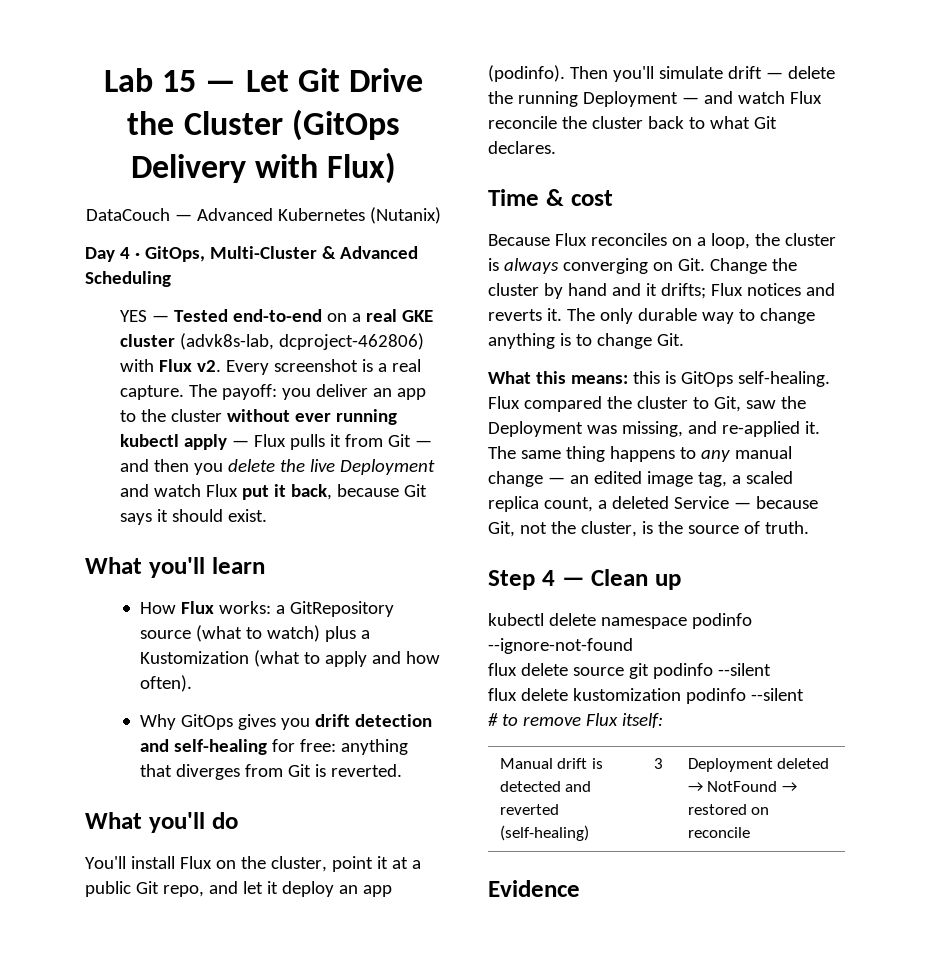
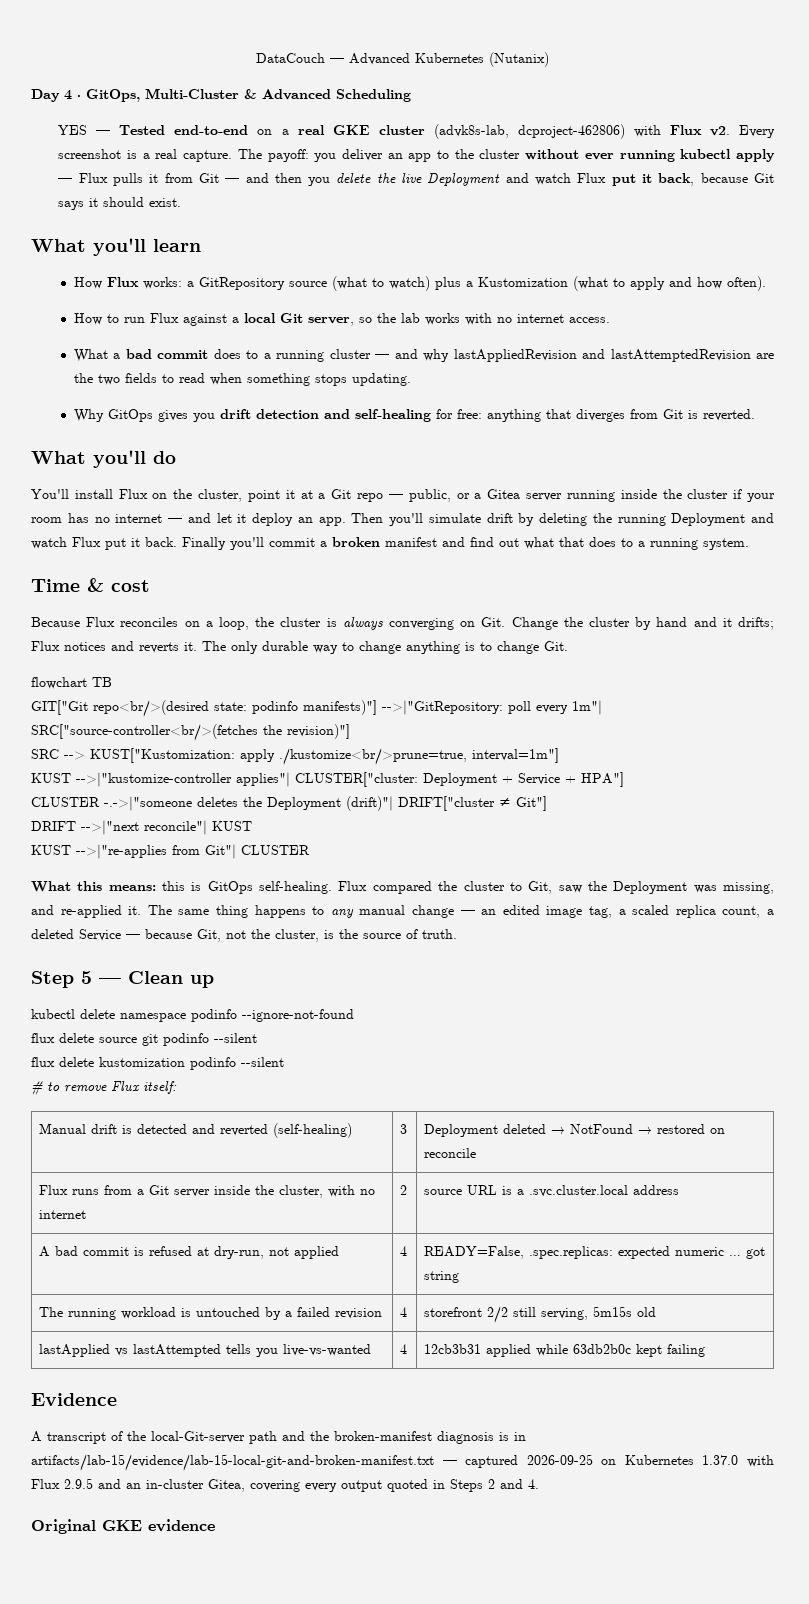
[104,68,423,92] [127,109,400,141] [130,152,397,184] Lab 15 — Let Git Drive the Cluster (GitOps Delivery with Flux) // -> (256, 58) none
(193, 683) none -> [73,313,610,326] [73,349,774,362] [73,373,411,386] // How to run Flux against a local Git server, so the lab works with no internet access. // What a bad commit does to a running cluster — and why lastAppliedRevision and lastAttemptedRevision are the two fields to read when something stops updating.
[85,881,204,897] public Git repo, -> [331,489,776,502] [31,513,182,523] Git repo — public, or a Gitea server running inside the cluster if your room has no internet —
[362,885,392,897] [488,65,565,82] app (podinfo). -> [318,517,346,526] app.
[765,66,835,79] — delete -> [518,513,587,526] by deleting
[681,91,822,104] [488,116,777,129] [488,141,556,154] — and watch Flux reconcile the cluster back to what Git declares. -> [751,513,774,523] [31,537,749,550] and watch Flux put it back. Finally you'll commit a broken manifest and find out what that does to a running system.
(684, 339) none -> [31,677,112,689] [31,700,602,717] [31,724,350,741] [31,748,559,765] [31,772,624,787] [31,796,547,811] [31,820,252,835] [31,844,310,859] // flowchart TB // GIT["Git repo<br/>(desired state: podinfo manifests)"] -->|"GitRepository: poll every 1m"| SRC["source-controller<br/>(fetches the revision)"] // SRC --> KUST["Kustomization: apply ./kustomize<br/>prune=true, interval=1m"] // KUST -->|"kustomize-controller applies"| CLUSTER["cluster: Deployment + Service + HPA"] // CLUSTER -.->|"someone deletes the Deployment (drift)"| DRIFT["cluster ≠ Git"] // DRIFT -->|"next reconcile"| KUST // KUST -->|"re-applies from Git"| CLUSTER
[541,570,555,586] 4 -> [81,971,92,984] 5
[488,880,580,897] // Evidence -> [38,1185,375,1198] [38,1210,86,1219] [399,1185,407,1195] [423,1185,679,1197] [38,1246,339,1259] [399,1246,407,1256] [423,1246,765,1259] [423,1271,459,1283] [38,1307,382,1320] [399,1307,407,1317] [423,1306,656,1323] [38,1344,371,1357] [399,1344,407,1354] [423,1344,705,1357] [31,1393,117,1406] [31,1431,526,1444] [31,1454,774,1471] [31,1478,539,1492] [31,1519,215,1534] // Flux runs from a Git server inside the cluster, with no internet | 2 | source URL is a .svc.cluster.local address // A bad commit is refused at dry-run, not applied | 4 | READY=False, .spec.replicas: expected numeric … got string // The running workload is untouched by a failed revision | 4 | storefront 2/2 still serving, 5m15s old // lastApplied vs lastAttempted tells you live-vs-wanted | 4 | 12cb3b31 applied while 63db2b0c kept failing // Evidence // A transcript of the local-Git-server path and the broken-manifest diagnosis is in artifacts/lab-15/evidence/lab-15-local-git-and-broken-manifest.txt — captured 2026-09-25 on Kubernetes 1.37.0 with Flux 2.9.5 and an in-cluster Gitea, covering every output quoted in Steps 2 and 4. // Original GKE evidence

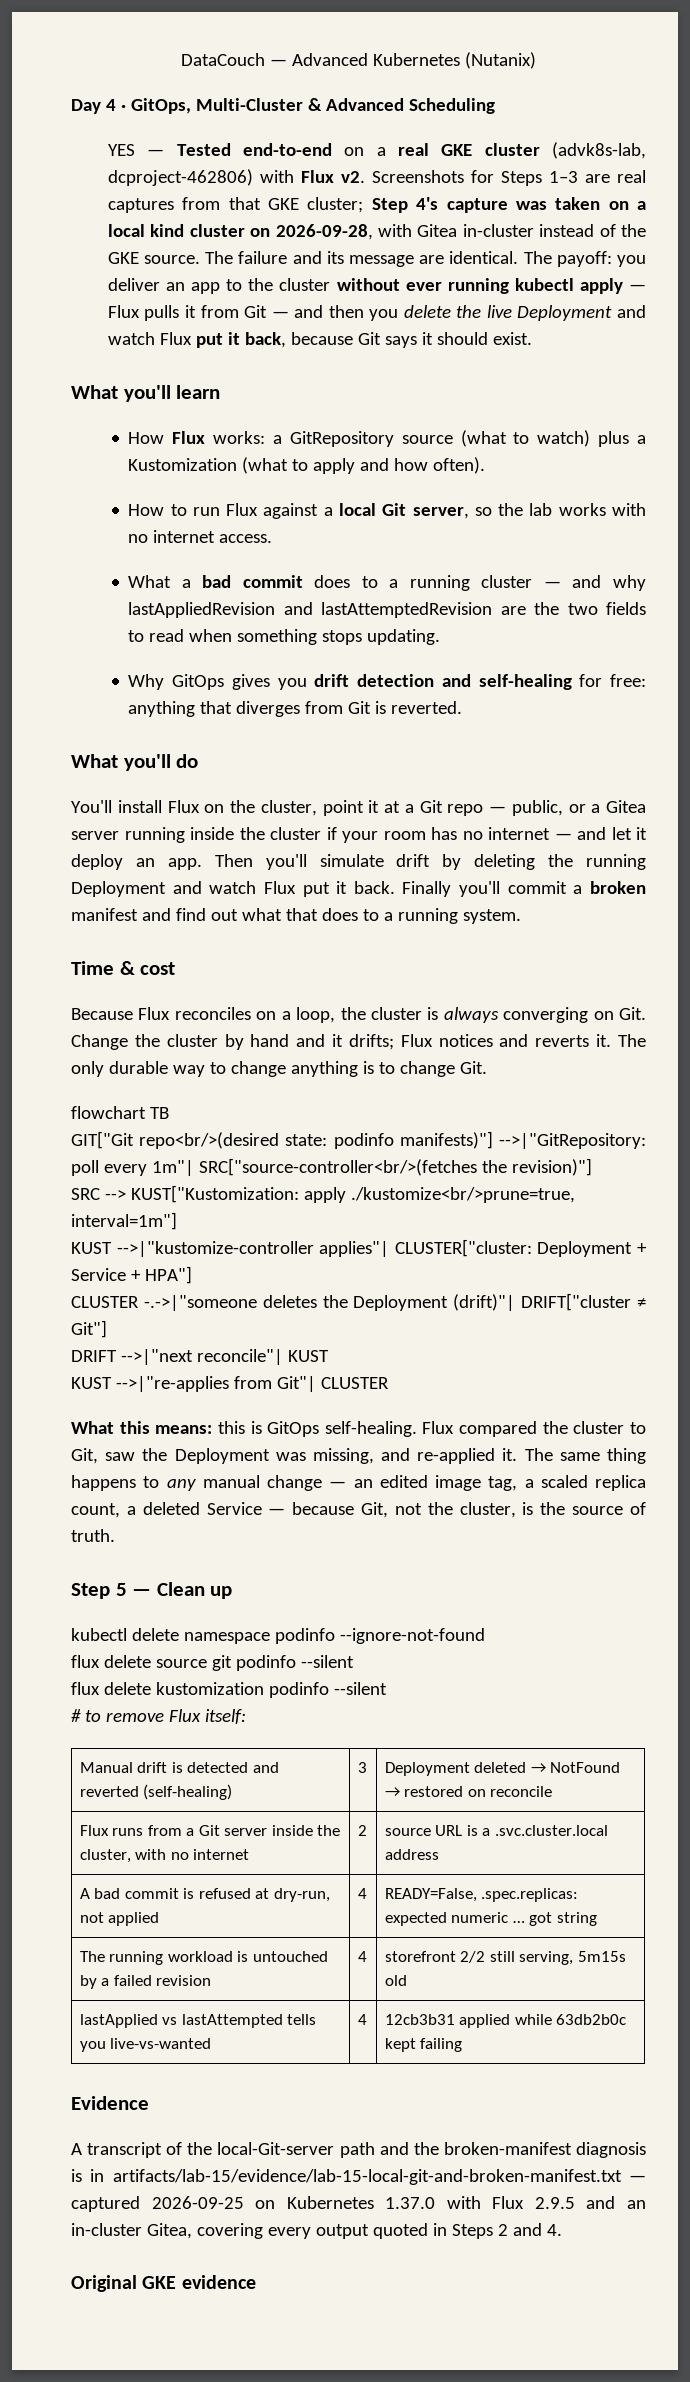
[739,125,776,138] [58,149,233,162] Every screenshot is a real capture. -> [371,170,646,186] [107,197,646,213] [107,224,646,240] [107,251,519,267] Screenshots for Steps 1–3 are real captures from that GKE cluster; Step 4's capture was taken on a local kind cluster on 2026-09-28, with Gitea in-cluster instead of the GKE source. The failure and its message are identical.

